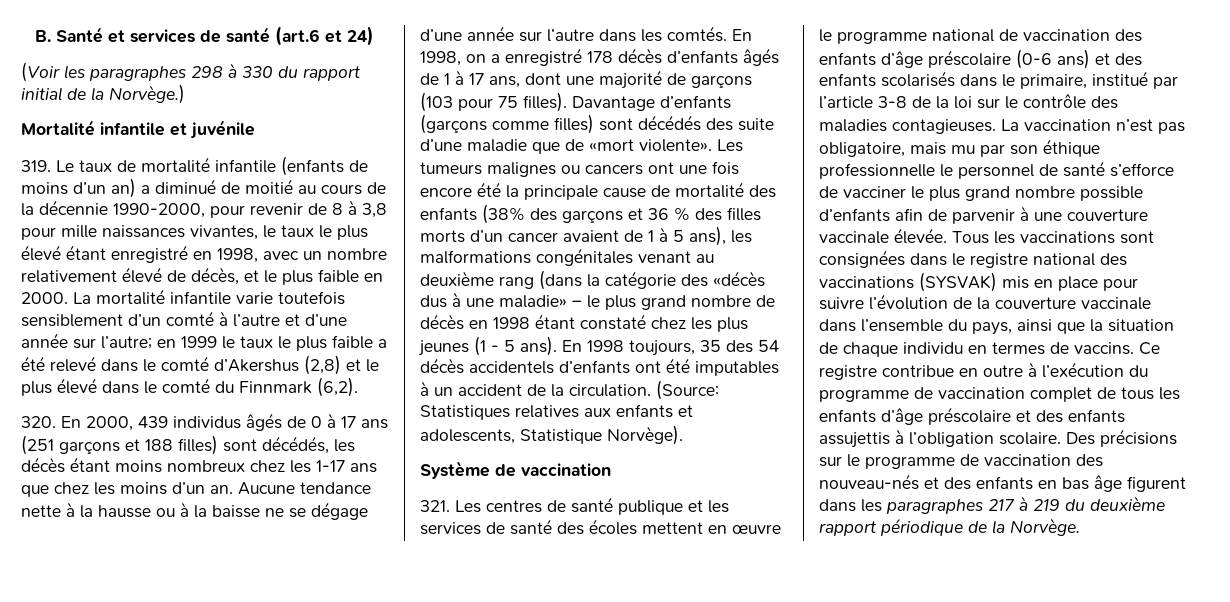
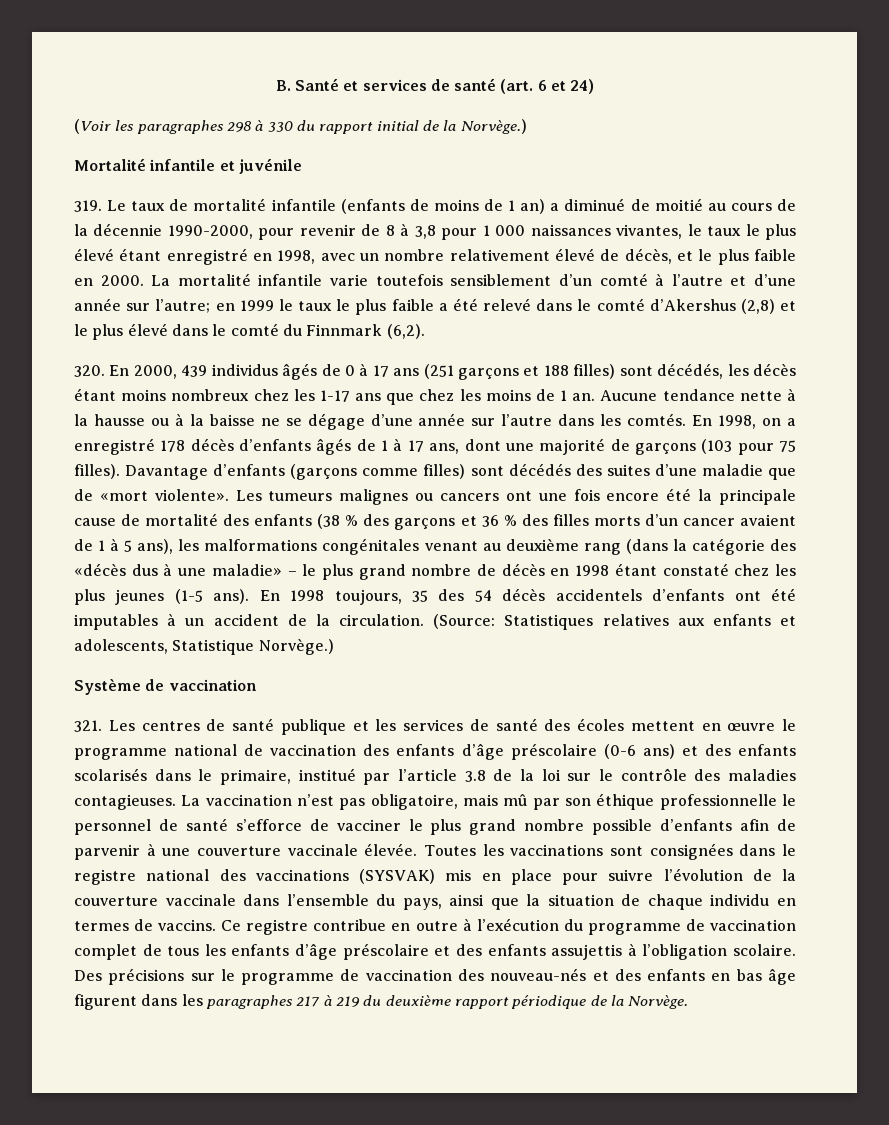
[275,26,320,46] (art.6 -> [500,79,547,94] (art. 6
[73,182,106,194] d’un -> [483,199,516,211] de 1
[61,225,97,238] mille -> [482,225,526,236] 1 000
[172,482,205,494] d’un -> [535,389,568,401] de 1
[738,118,774,131] suite -> [606,464,650,476] suites
[482,204,525,224] (38% -> [317,514,359,529] (38 %
[474,336,515,356] (1 - 5 -> [174,589,203,604] (1-5
[607,425,683,445] Norvège). -> [258,639,334,655] Norvège.)
[878,96,907,108] 3-8 -> [464,770,486,782] 3.8
[951,145,975,154] mu -> [503,794,528,806] mû
[952,231,989,244] Tous -> [424,845,477,856] Toutes

